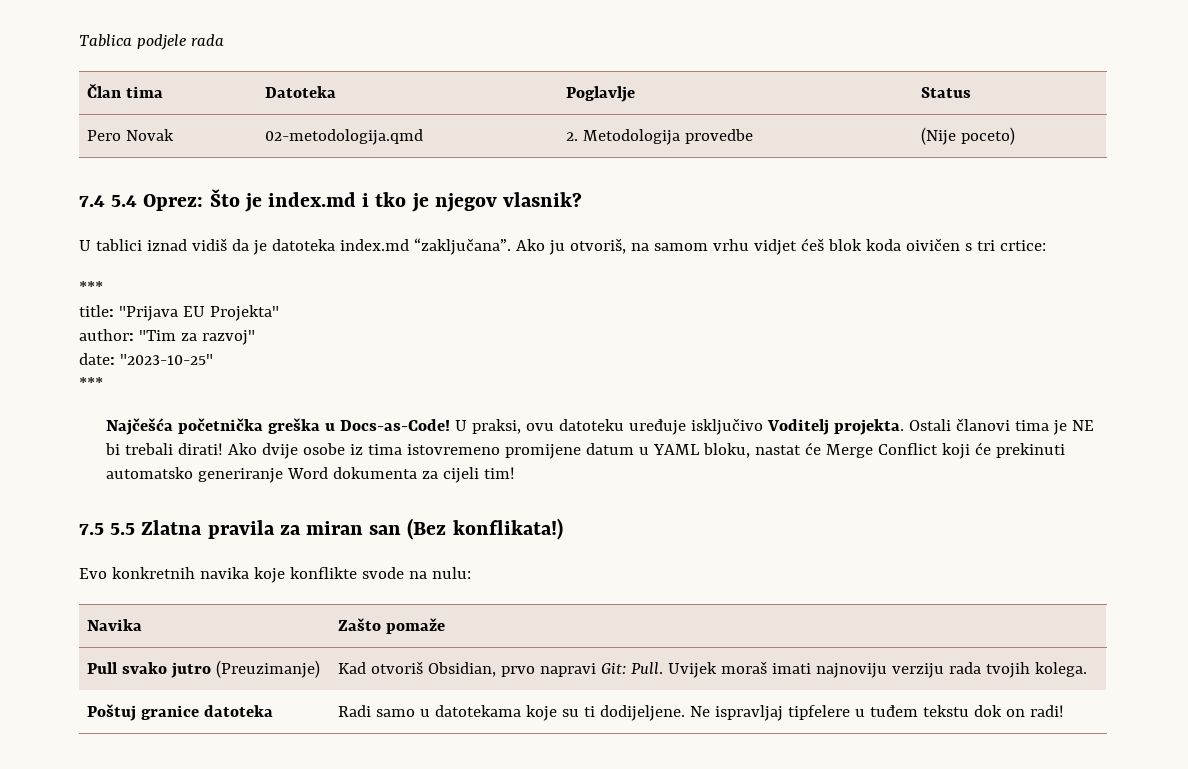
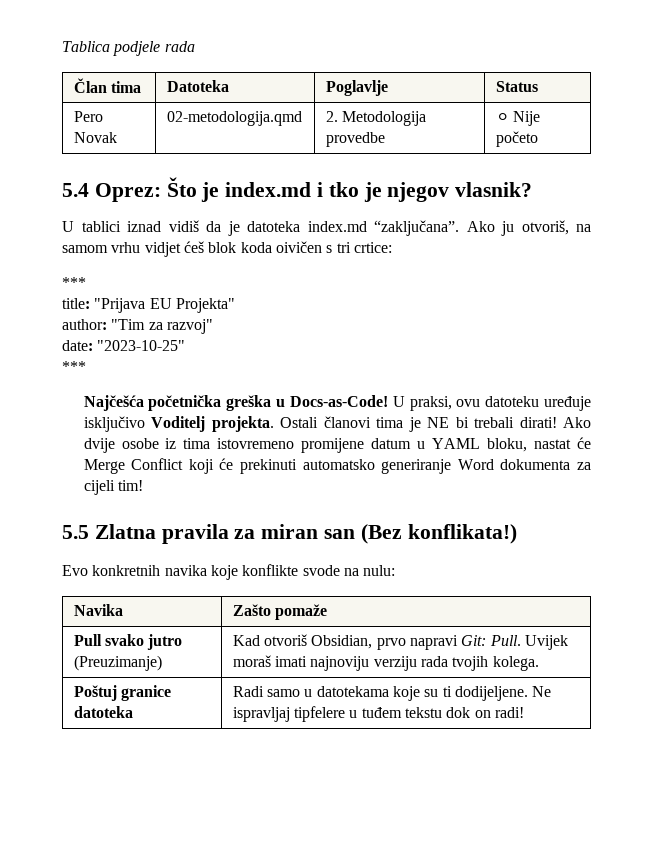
[920,127,1015,145] [79,195,105,207] (Nije poceto) // 7.4 -> [495,111,540,126] [495,131,538,147] ⚪ Nije početo //
[79,523,104,535] 7.5 -> (143, 485) none

